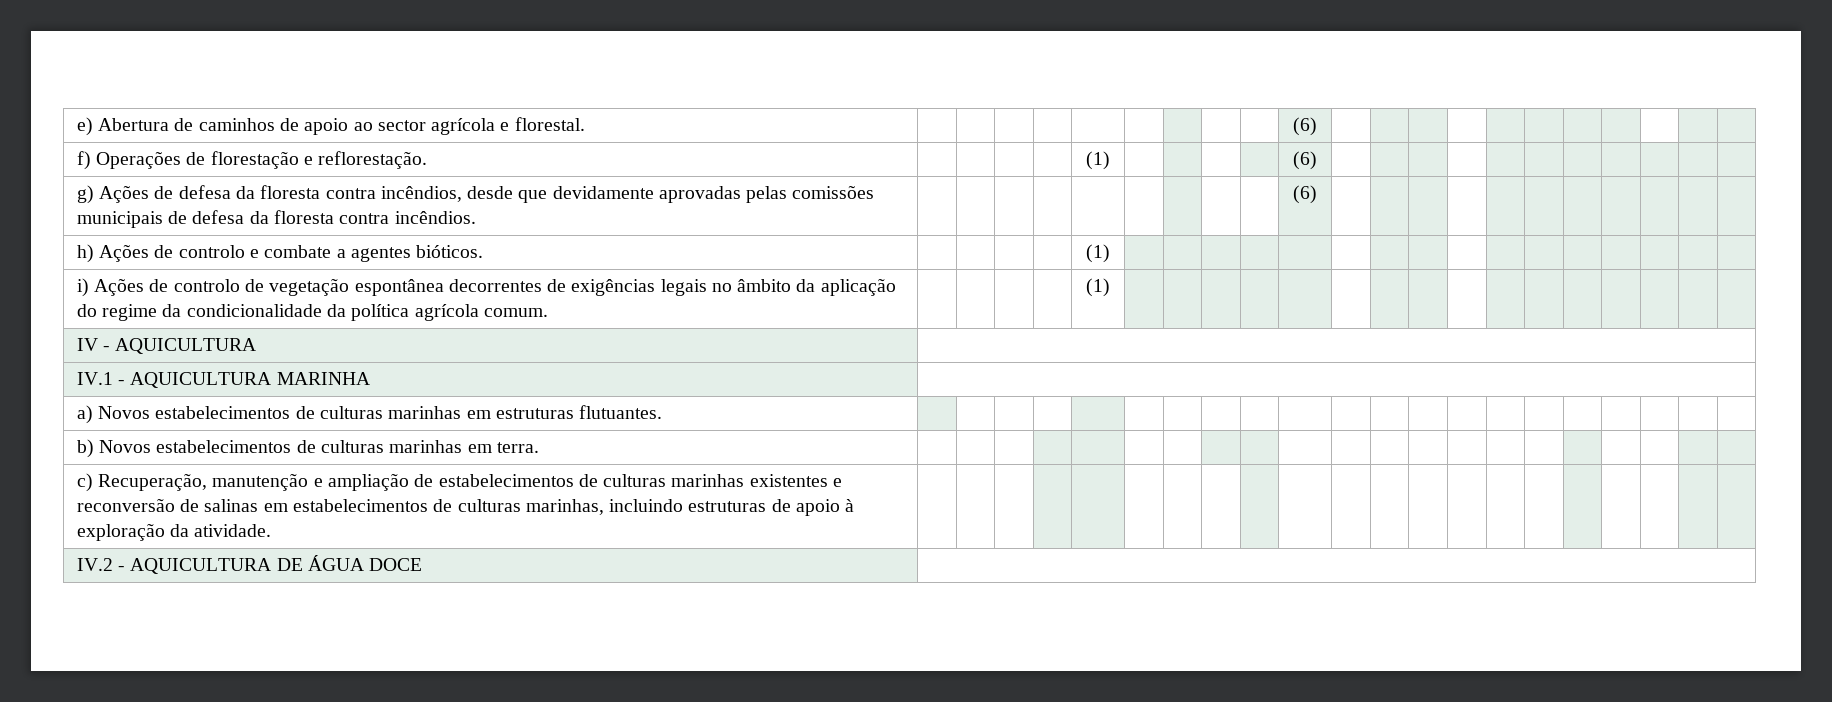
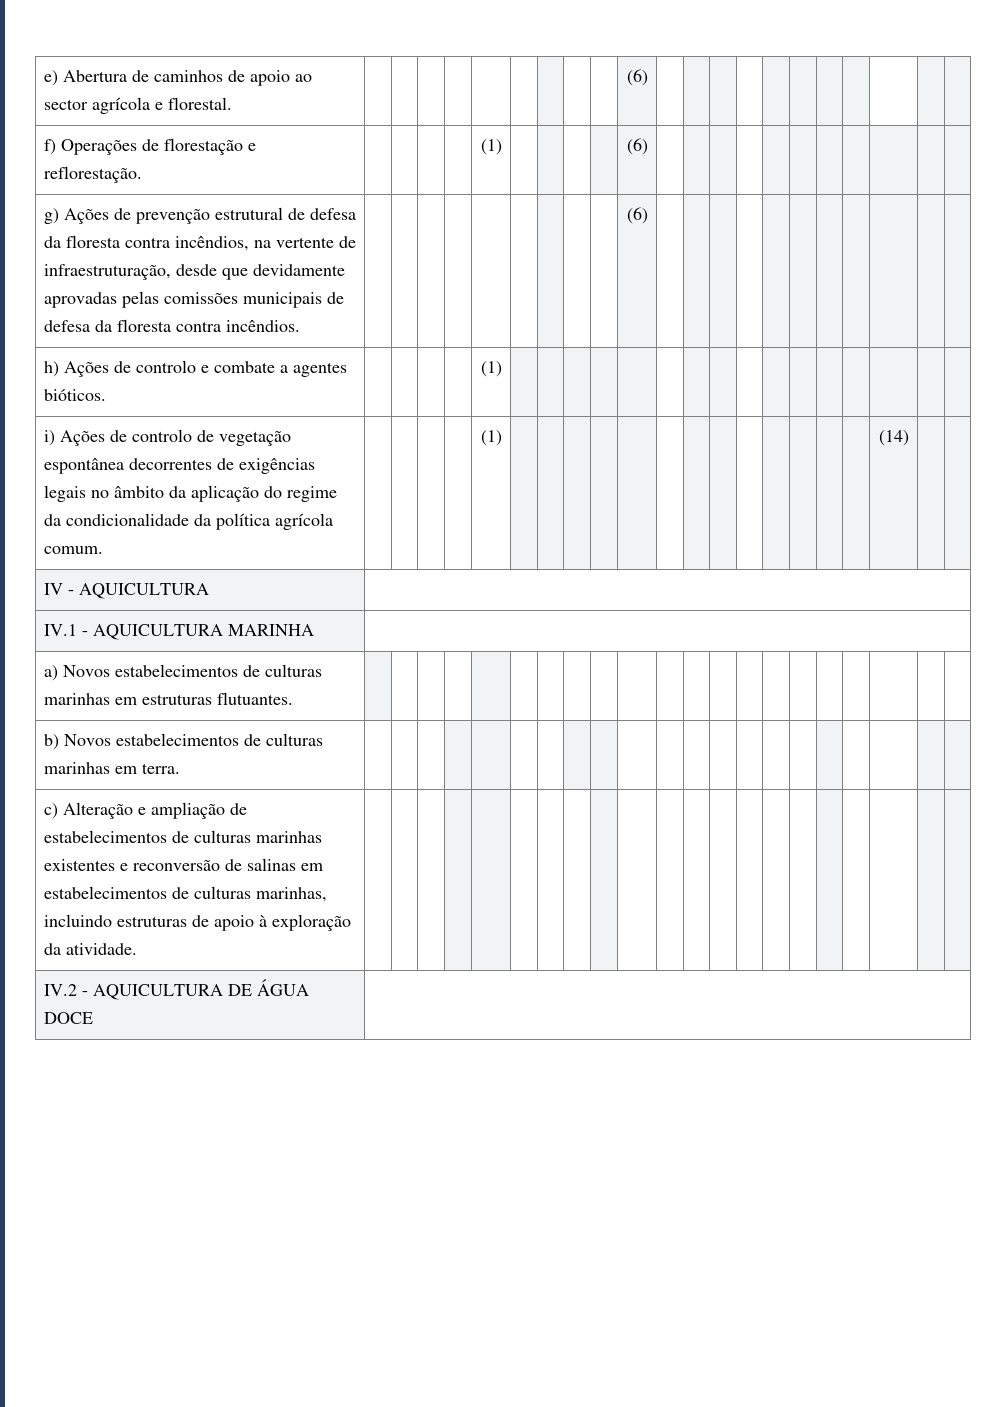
(174, 192) none -> [135,207,305,224] prevenção estrutural de
(462, 194) none -> [253,236,356,248] [43,264,171,280] na vertente de infraestruturação,
(1110, 287) none -> [878,430,909,446] (14)
[98,474,309,491] Recuperação, manutenção -> [62,802,133,819] Alteração

